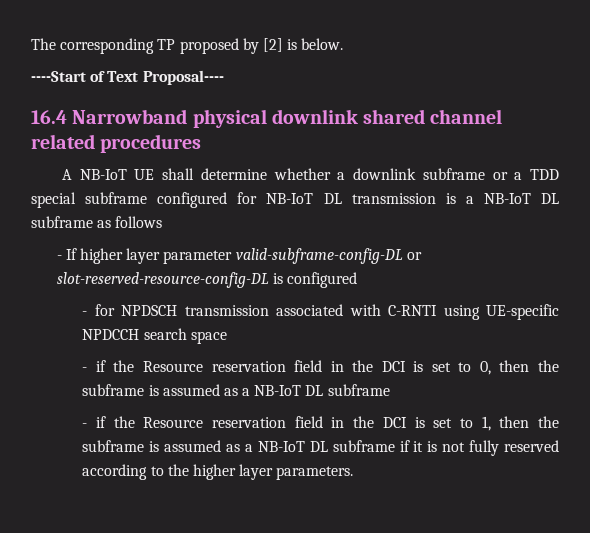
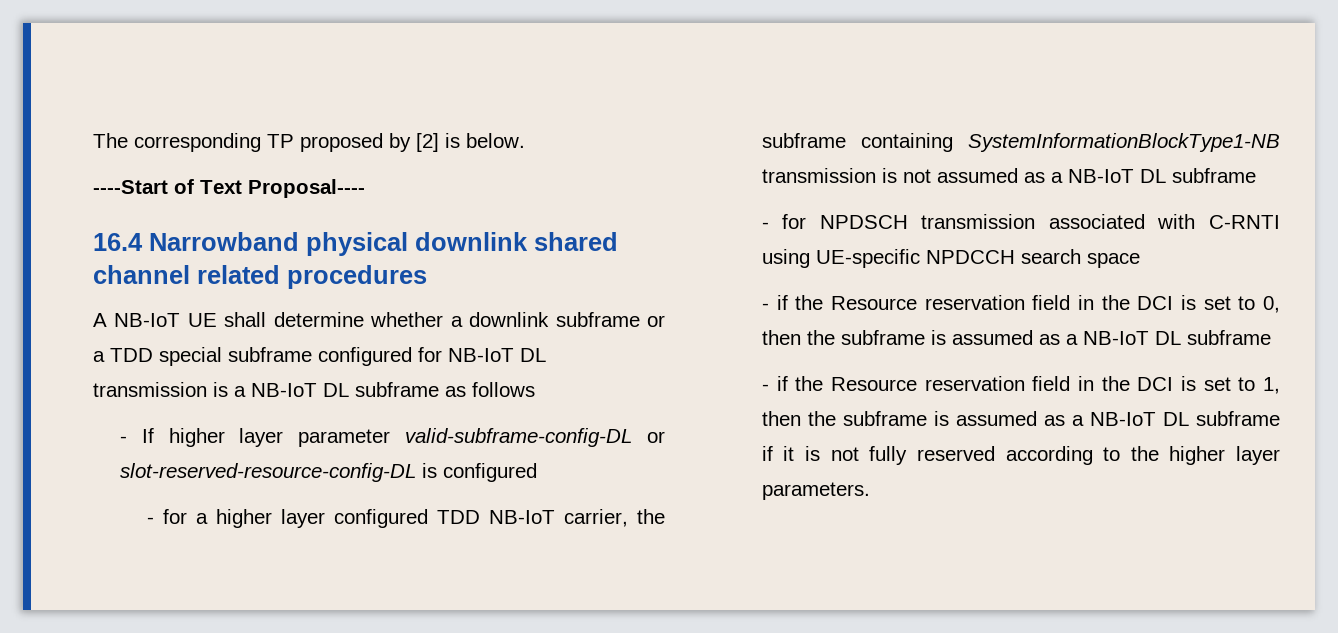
(358, 280) none -> [146,509,665,528] [761,133,1280,152] [761,168,1256,183] // - for a higher layer configured TDD NB-IoT carrier, the subframe containing SystemInformationBlockType1-NB transmission is not assumed as a NB-IoT DL subframe

